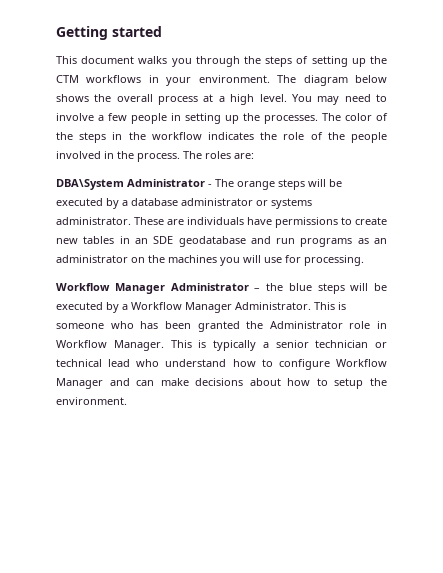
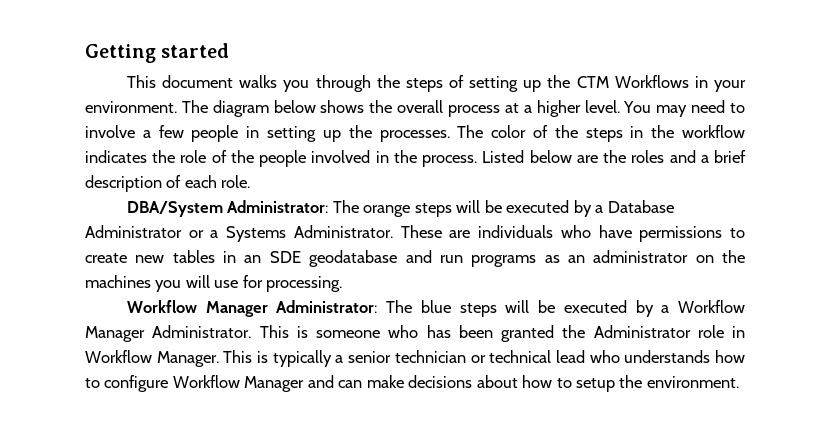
[86,75,142,83] workflows -> [614,75,689,88] Workflows
[230,94,255,105] high -> [536,100,581,117] higher
[183,151,254,159] [56,179,212,190] The roles are: // DBA\System Administrator - -> [482,150,747,163] [85,175,251,192] [126,200,329,217] Listed below are the roles and a brief description of each role. // DBA/System Administrator:
[131,198,312,209] [56,217,131,225] database administrator or systems administrator. -> [607,200,674,213] [85,225,393,242] Database Administrator or a Systems Administrator.
(244, 221) none -> [560,225,591,238] who
[170,283,283,291] Administrator – the -> [276,300,413,313] Administrator: The
[165,359,227,367] understand -> [624,350,711,363] understands

